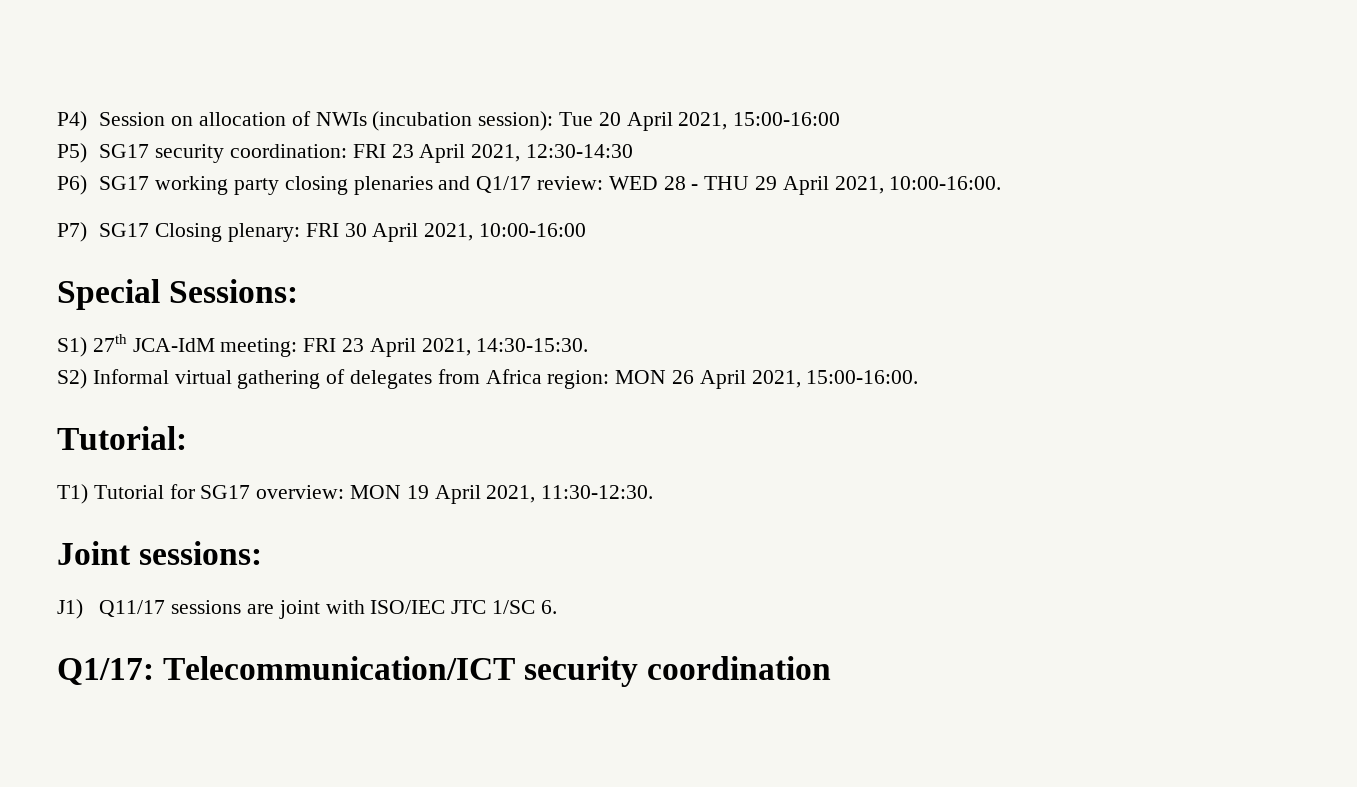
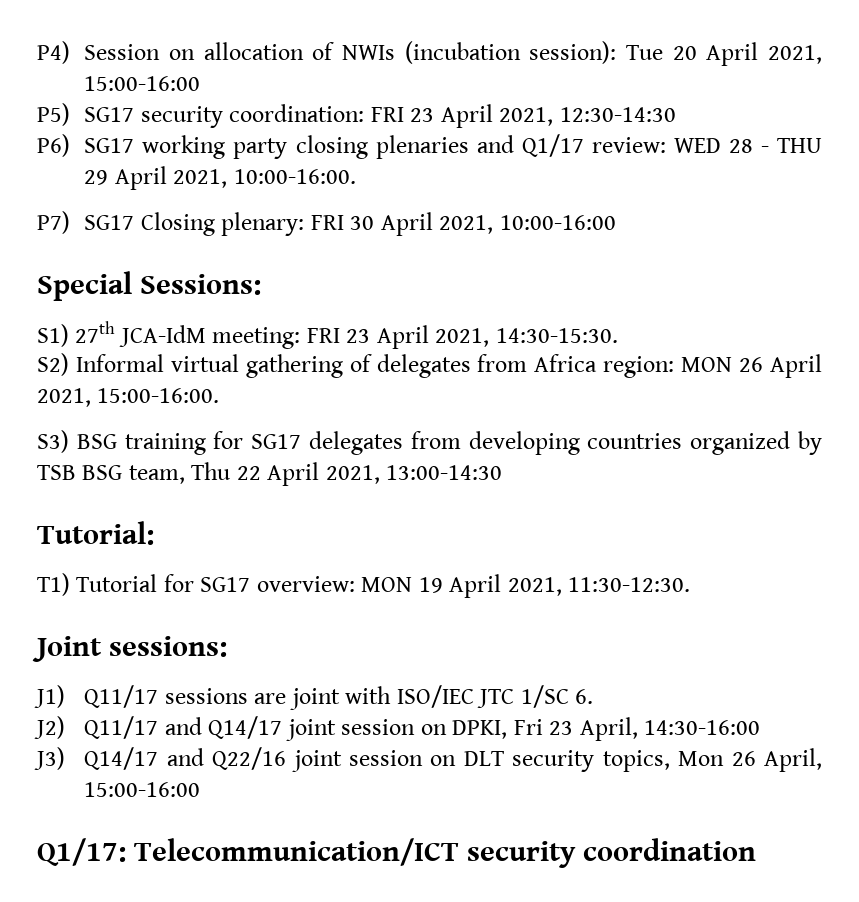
(919, 377) none -> [37,430,822,455] [37,462,503,486] // S3) BSG training for SG17 delegates from developing countries organized by TSB BSG team, Thu 22 April 2021, 13:00-14:30
(557, 607) none -> [34,716,761,741] [34,747,822,772] [84,782,201,797] // J2) Q11/17 and Q14/17 joint session on DPKI, Fri 23 April, 14:30-16:00 // J3) Q14/17 and Q22/16 joint session on DLT security topics, Mon 26 April, 15:00-16:00

